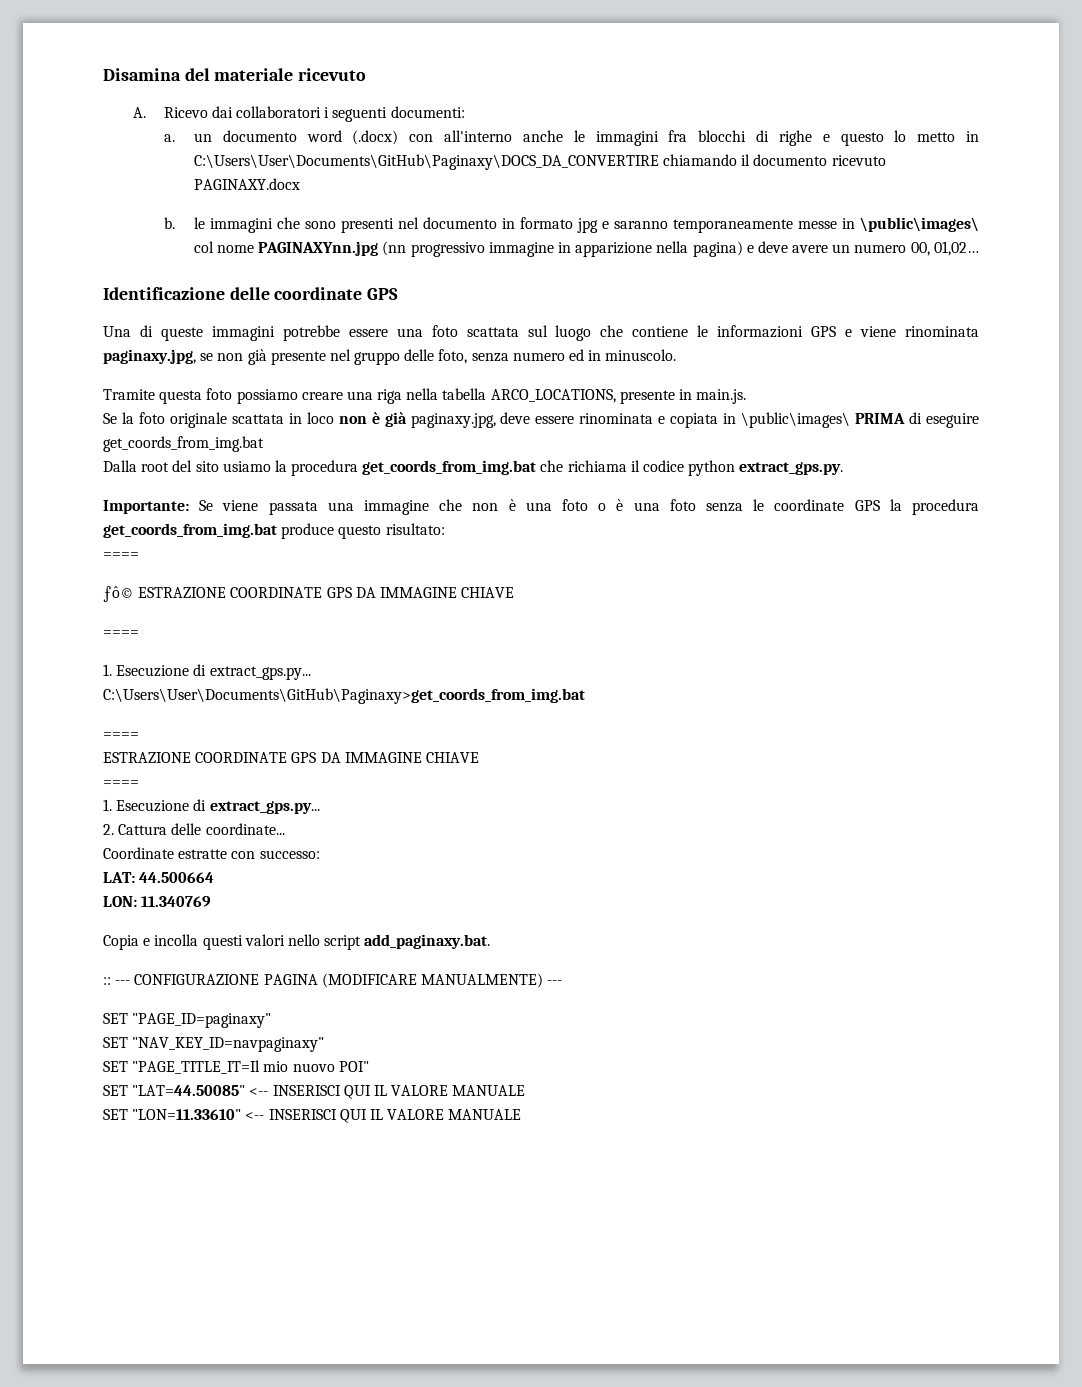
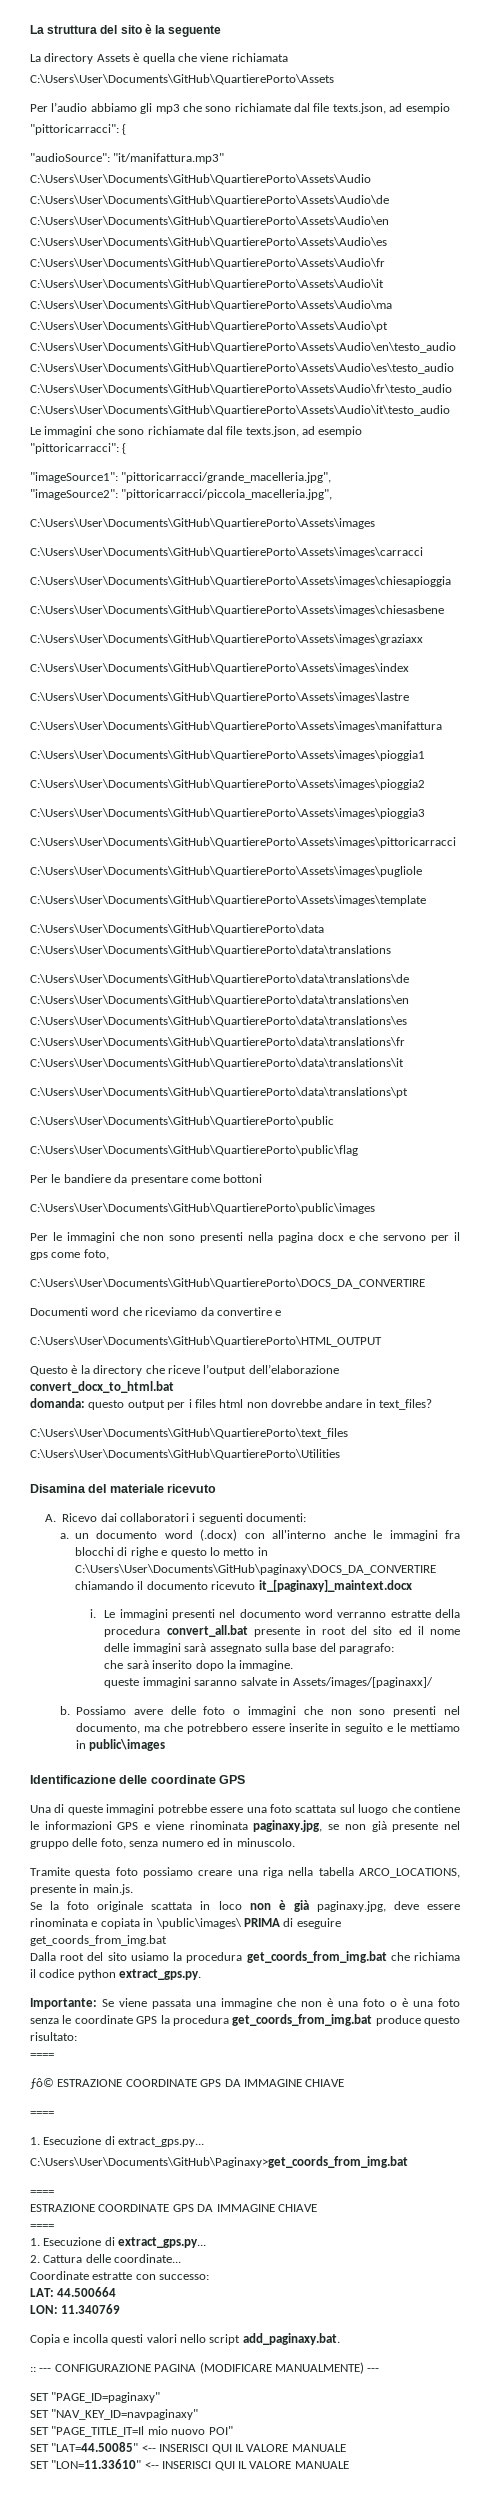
(103, 74) none -> [30,24,222,37] [30,53,288,64] [30,74,334,85] [30,102,450,114] [30,124,127,135] [30,153,225,164] [30,174,371,185] [30,195,389,206] [30,216,389,227] [30,237,387,248] [30,258,385,269] [30,279,384,290] [30,300,392,311] [30,321,388,332] [30,342,456,353] [30,363,454,374] [30,384,452,395] [30,405,450,416] [30,426,363,437] [30,443,127,454] [30,472,332,483] [30,489,333,500] [30,518,375,529] [30,547,423,558] [30,576,451,587] [30,605,444,616] [30,634,423,645] [30,663,409,674] [30,692,409,703] [30,721,442,732] [30,750,425,761] [30,779,425,790] [30,808,425,819] [30,837,456,848] [30,866,422,877] [30,895,426,906] [30,924,324,935] [30,945,391,956] [30,974,409,985] [30,995,409,1006] [30,1016,407,1027] [30,1037,405,1048] [30,1058,404,1069] [30,1087,408,1098] [30,1116,334,1127] [30,1145,358,1156] [30,1174,263,1185] [30,1203,375,1214] [30,1232,460,1243] [30,1249,109,1260] [30,1278,425,1289] [30,1307,282,1316] [30,1336,382,1347] [30,1364,339,1376] [30,1381,174,1393] [30,1398,433,1410] [30,1428,348,1439] [30,1449,340,1460] La struttura del sito è la seguente // La directory Assets è quella che viene richiamata // C:\Users\User\Documents\GitHub\QuartierePorto\Assets // Per l’audio abbiamo gli mp3 che sono richiamate dal file texts.json, ad esempio // "pittoricarracci": { // "audioSource": "it/manifattura.mp3" // C:\Users\User\Documents\GitHub\QuartierePorto\Assets\Audio // C:\Users\User\Documents\GitHub\QuartierePorto\Assets\Audio\de // C:\Users\User\Documents\GitHub\QuartierePorto\Assets\Audio\en // C:\Users\User\Documents\GitHub\QuartierePorto\Assets\Audio\es // C:\Users\User\Documents\GitHub\QuartierePorto\Assets\Audio\fr // C:\Users\User\Documents\GitHub\QuartierePorto\Assets\Audio\it // C:\Users\User\Documents\GitHub\QuartierePorto\Assets\Audio\ma // C:\Users\User\Documents\GitHub\QuartierePorto\Assets\Audio\pt // C:\Users\User\Documents\GitHub\QuartierePorto\Assets\Audio\en\testo_audio // C:\Users\User\Documents\GitHub\QuartierePorto\Assets\Audio\es\testo_audio // C:\Users\User\Documents\GitHub\QuartierePorto\Assets\Audio\fr\testo_audio // C:\Users\User\Documents\GitHub\QuartierePorto\Assets\Audio\it\testo_audio // Le immagini che sono richiamate dal file texts.json, ad esempio // "pittoricarracci": { // "imageSource1": "pittoricarracci/grande_macelleria.jpg", // "imageSource2": "pittoricarracci/piccola_macelleria.jpg", // C:\Users\User\Documents\GitHub\QuartierePorto\Assets\images // C:\Users\User\Documents\GitHub\QuartierePorto\Assets\images\carracci // C:\Users\User\Documents\GitHub\QuartierePorto\Assets\images\chiesapioggia // C:\Users\User\Documents\GitHub\QuartierePorto\Assets\images\chiesasbene // C:\Users\User\Documents\GitHub\QuartierePorto\Assets\images\graziaxx // C:\Users\User\Documents\GitHub\QuartierePorto\Assets\images\index // C:\Users\User\Documents\GitHub\QuartierePorto\Assets\images\lastre // C:\Users\User\Documents\GitHub\QuartierePorto\Assets\images\manifattura // C:\Users\User\Documents\GitHub\QuartierePorto\Assets\images\pioggia1 // C:\Users\User\Documents\GitHub\QuartierePorto\Assets\images\pioggia2 // C:\Users\User\Documents\GitHub\QuartierePorto\Assets\images\pioggia3 // C:\Users\User\Documents\GitHub\QuartierePorto\Assets\images\pittoricarracci // C:\Users\User\Documents\GitHub\QuartierePorto\Assets\images\pugliole // C:\Users\User\Documents\GitHub\QuartierePorto\Assets\images\template // C:\Users\User\Documents\GitHub\QuartierePorto\data // C:\Users\User\Documents\GitHub\QuartierePorto\data\translations // C:\Users\User\Documents\GitHub\QuartierePorto\data\translations\de // C:\Users\User\Documents\GitHub\QuartierePorto\data\translations\en // C:\Users\User\Documents\GitHub\QuartierePorto\data\translations\es // C:\Users\User\Documents\GitHub\QuartierePorto\data\translations\fr // C:\Users\User\Documents\GitHub\QuartierePorto\data\translations\it // C:\Users\User\Documents\GitHub\QuartierePorto\data\translations\pt // C:\Users\User\Documents\GitHub\QuartierePorto\public // C:\Users\User\Documents\GitHub\QuartierePorto\public\flag // Per le bandiere da presentare come bottoni // C:\Users\User\Documents\GitHub\QuartierePorto\public\images // Per le immagini che non sono presenti nella pagina docx e che servono per il gps come foto, // C:\Users\User\Documents\GitHub\QuartierePorto\DOCS_DA_CONVERTIRE // Documenti word che riceviamo da convertire e // C:\Users\User\Documents\GitHub\QuartierePorto\HTML_OUTPUT // Questo è la directory che riceve l’output dell’elaborazione convert_docx_to_html.bat // domanda: questo output per i files html non dovrebbe andare in text_files? // C:\Users\User\Documents\GitHub\QuartierePorto\text_files // C:\Users\User\Documents\GitHub\QuartierePorto\Utilities //
[193,154,659,170] C:\Users\User\Documents\GitHub\Paginaxy\DOCS_DA_CONVERTIRE -> [75,1564,437,1575] C:\Users\User\Documents\GitHub\paginaxy\DOCS_DA_CONVERTIRE
[193,178,300,190] [163,217,300,233] PAGINAXY.docx // b. le immagini che -> [258,1579,412,1592] [89,1609,460,1620] [104,1625,461,1637] [104,1643,395,1654] [104,1660,294,1671] [104,1677,434,1688] [59,1706,352,1717] it_[paginaxy]_maintext.docx // i. Le immagini presenti nel documento word verranno estratte della procedura convert_all.bat presente in root del sito ed il nome delle immagini sarà assegnato sulla base del paragrafo: // che sarà inserito dopo la immagine. // queste immagini saranno salvate in Assets/images/[paginaxx]/ // b. Possiamo avere delle foto o immagini che non
[422,217,979,233] [193,241,979,257] documento in formato jpg e saranno temporaneamente messe in \public\images\ col nome PAGINAXYnn.jpg (nn progressivo immagine in apparizione nella pagina) e deve avere un numero 00, 01,02… -> [76,1723,461,1734] [76,1739,166,1751] documento, ma che potrebbero essere inserite in seguito e le mettiamo in public\images

